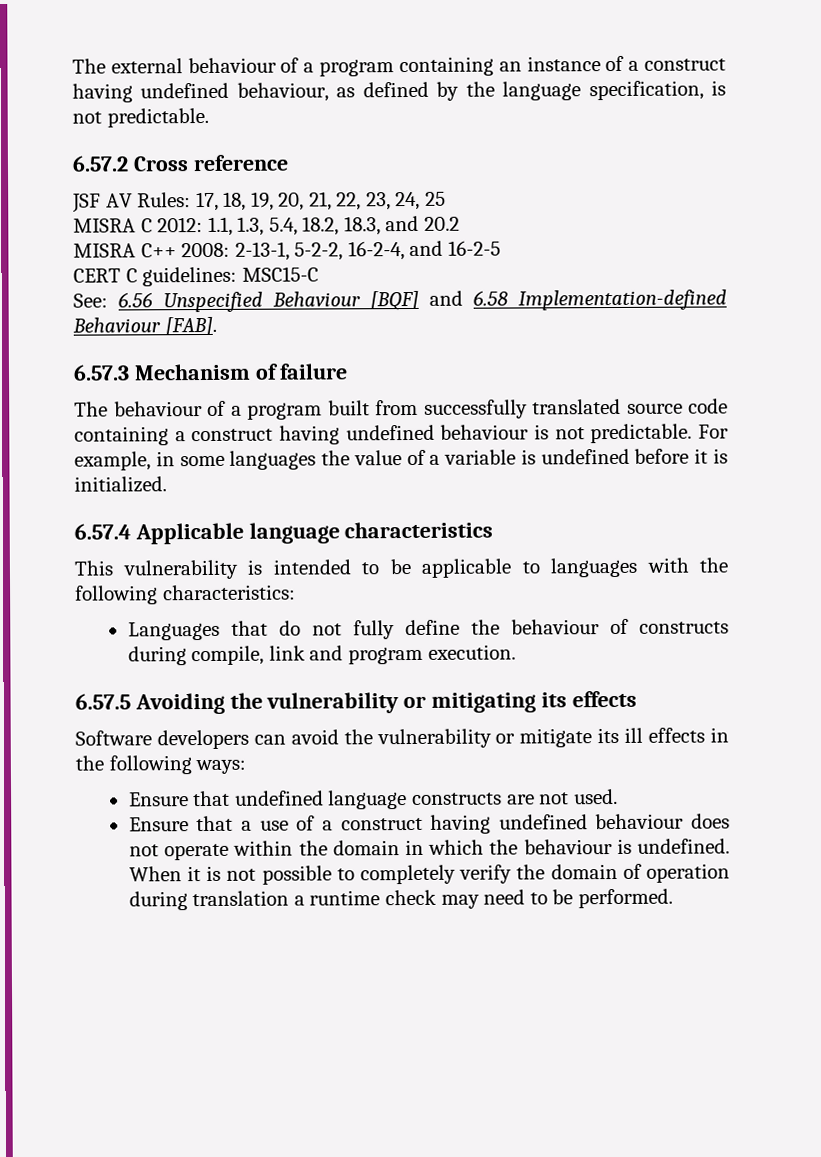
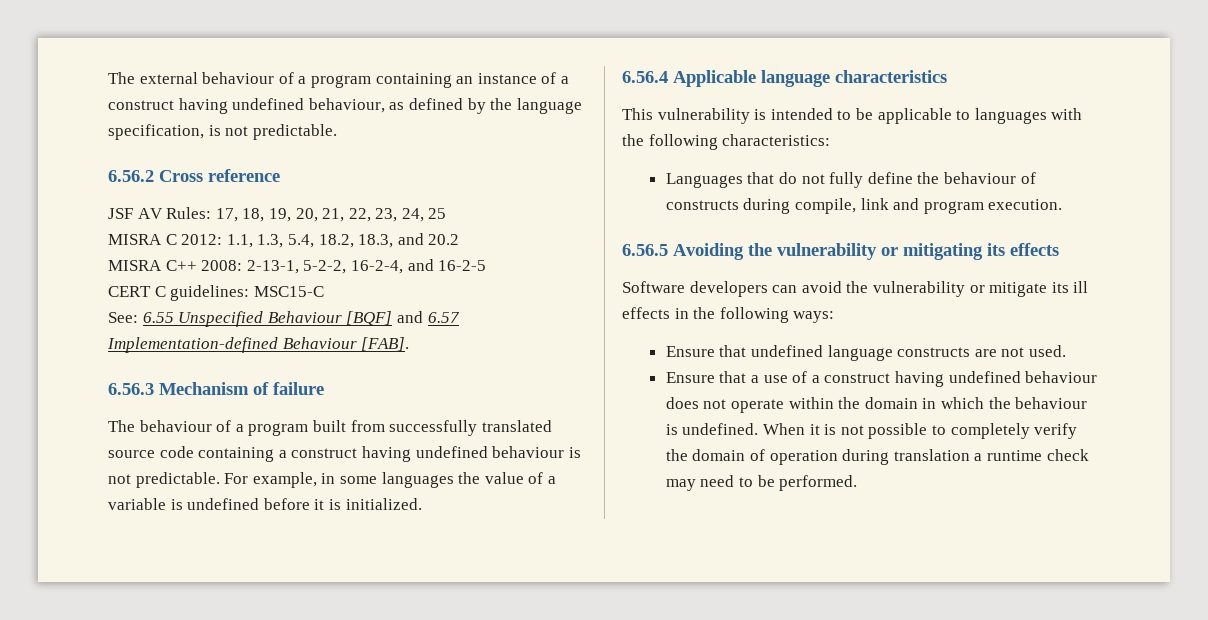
[72,155,129,172] 6.57.2 -> [108,170,154,182] 6.56.2
[118,292,153,308] 6.56 -> [142,312,174,323] 6.55
[473,290,508,306] 6.58 -> [427,312,460,323] 6.57
[73,364,130,381] 6.57.3 -> [108,383,154,395] 6.56.3
[74,523,131,540] 6.57.4 -> [622,71,668,83] 6.56.4
[75,693,131,710] 6.57.5 -> [622,244,668,256] 6.56.5

